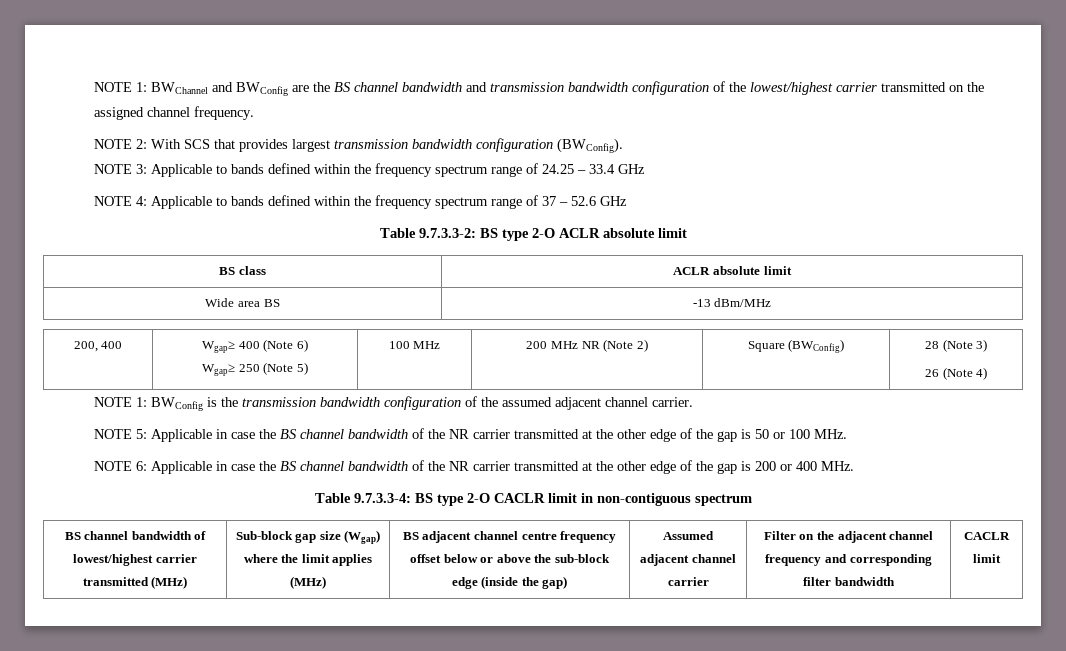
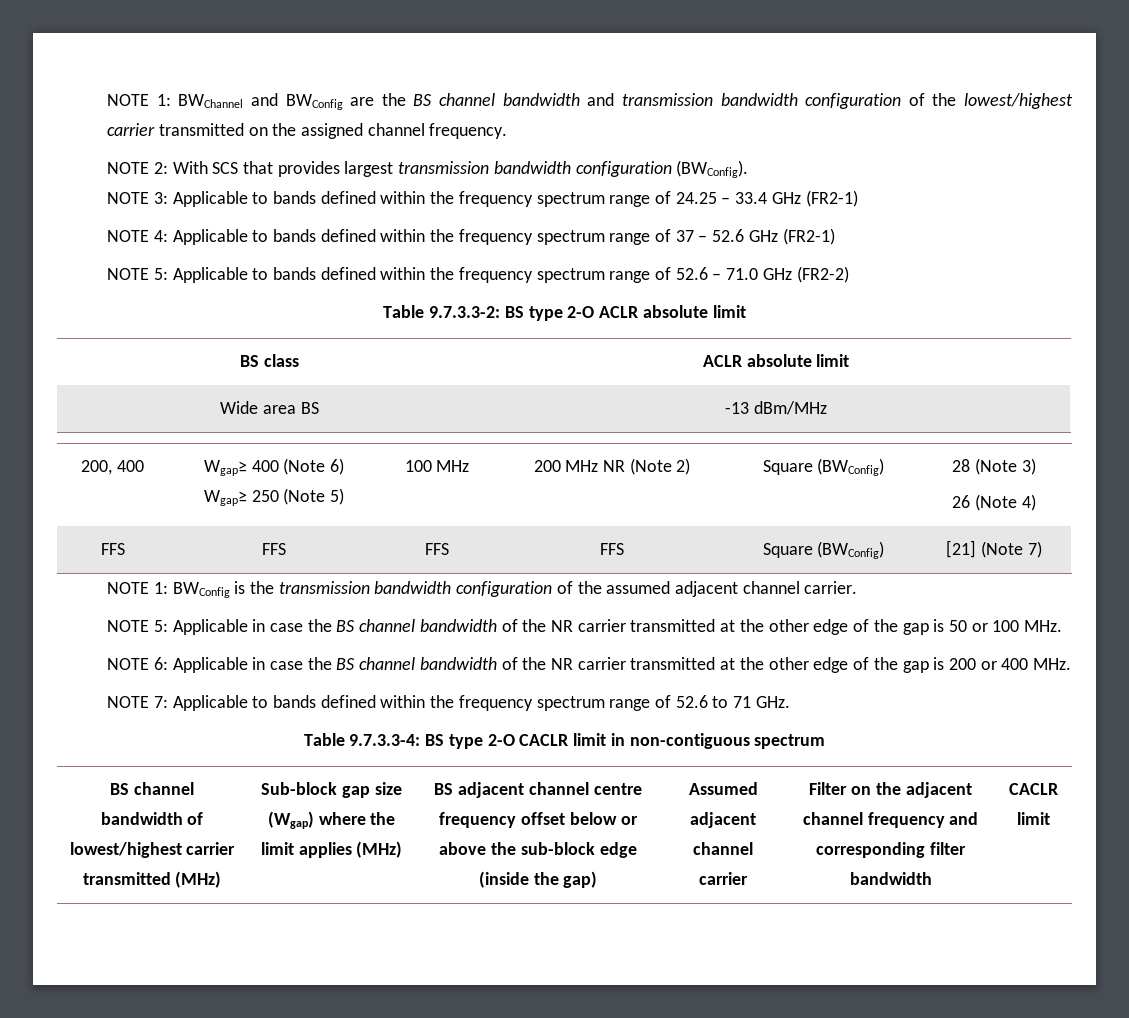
(646, 169) none -> [805,190,858,207] (FR2-1)
(628, 201) none -> [782,228,835,245] [107,266,849,283] (FR2-1) // NOTE 5: Applicable to bands defined within the frequency spectrum range of 52.6 – 71.0 GHz (FR2-2)
(988, 373) none -> [100,543,125,555] [262,543,286,555] [425,543,449,555] [600,543,624,555] [762,541,885,559] [946,540,1042,558] // FFS | FFS | FFS | FFS | Square (BWConfig) | [21] (Note 7)
(855, 466) none -> [107,695,790,711] // NOTE 7: Applicable to bands defined within the frequency spectrum range of 52.6 to 71 GHz.

